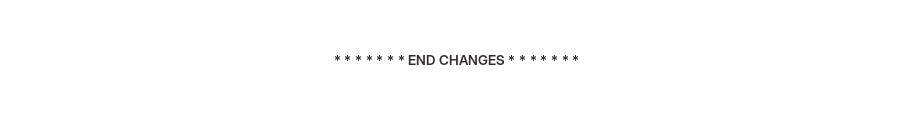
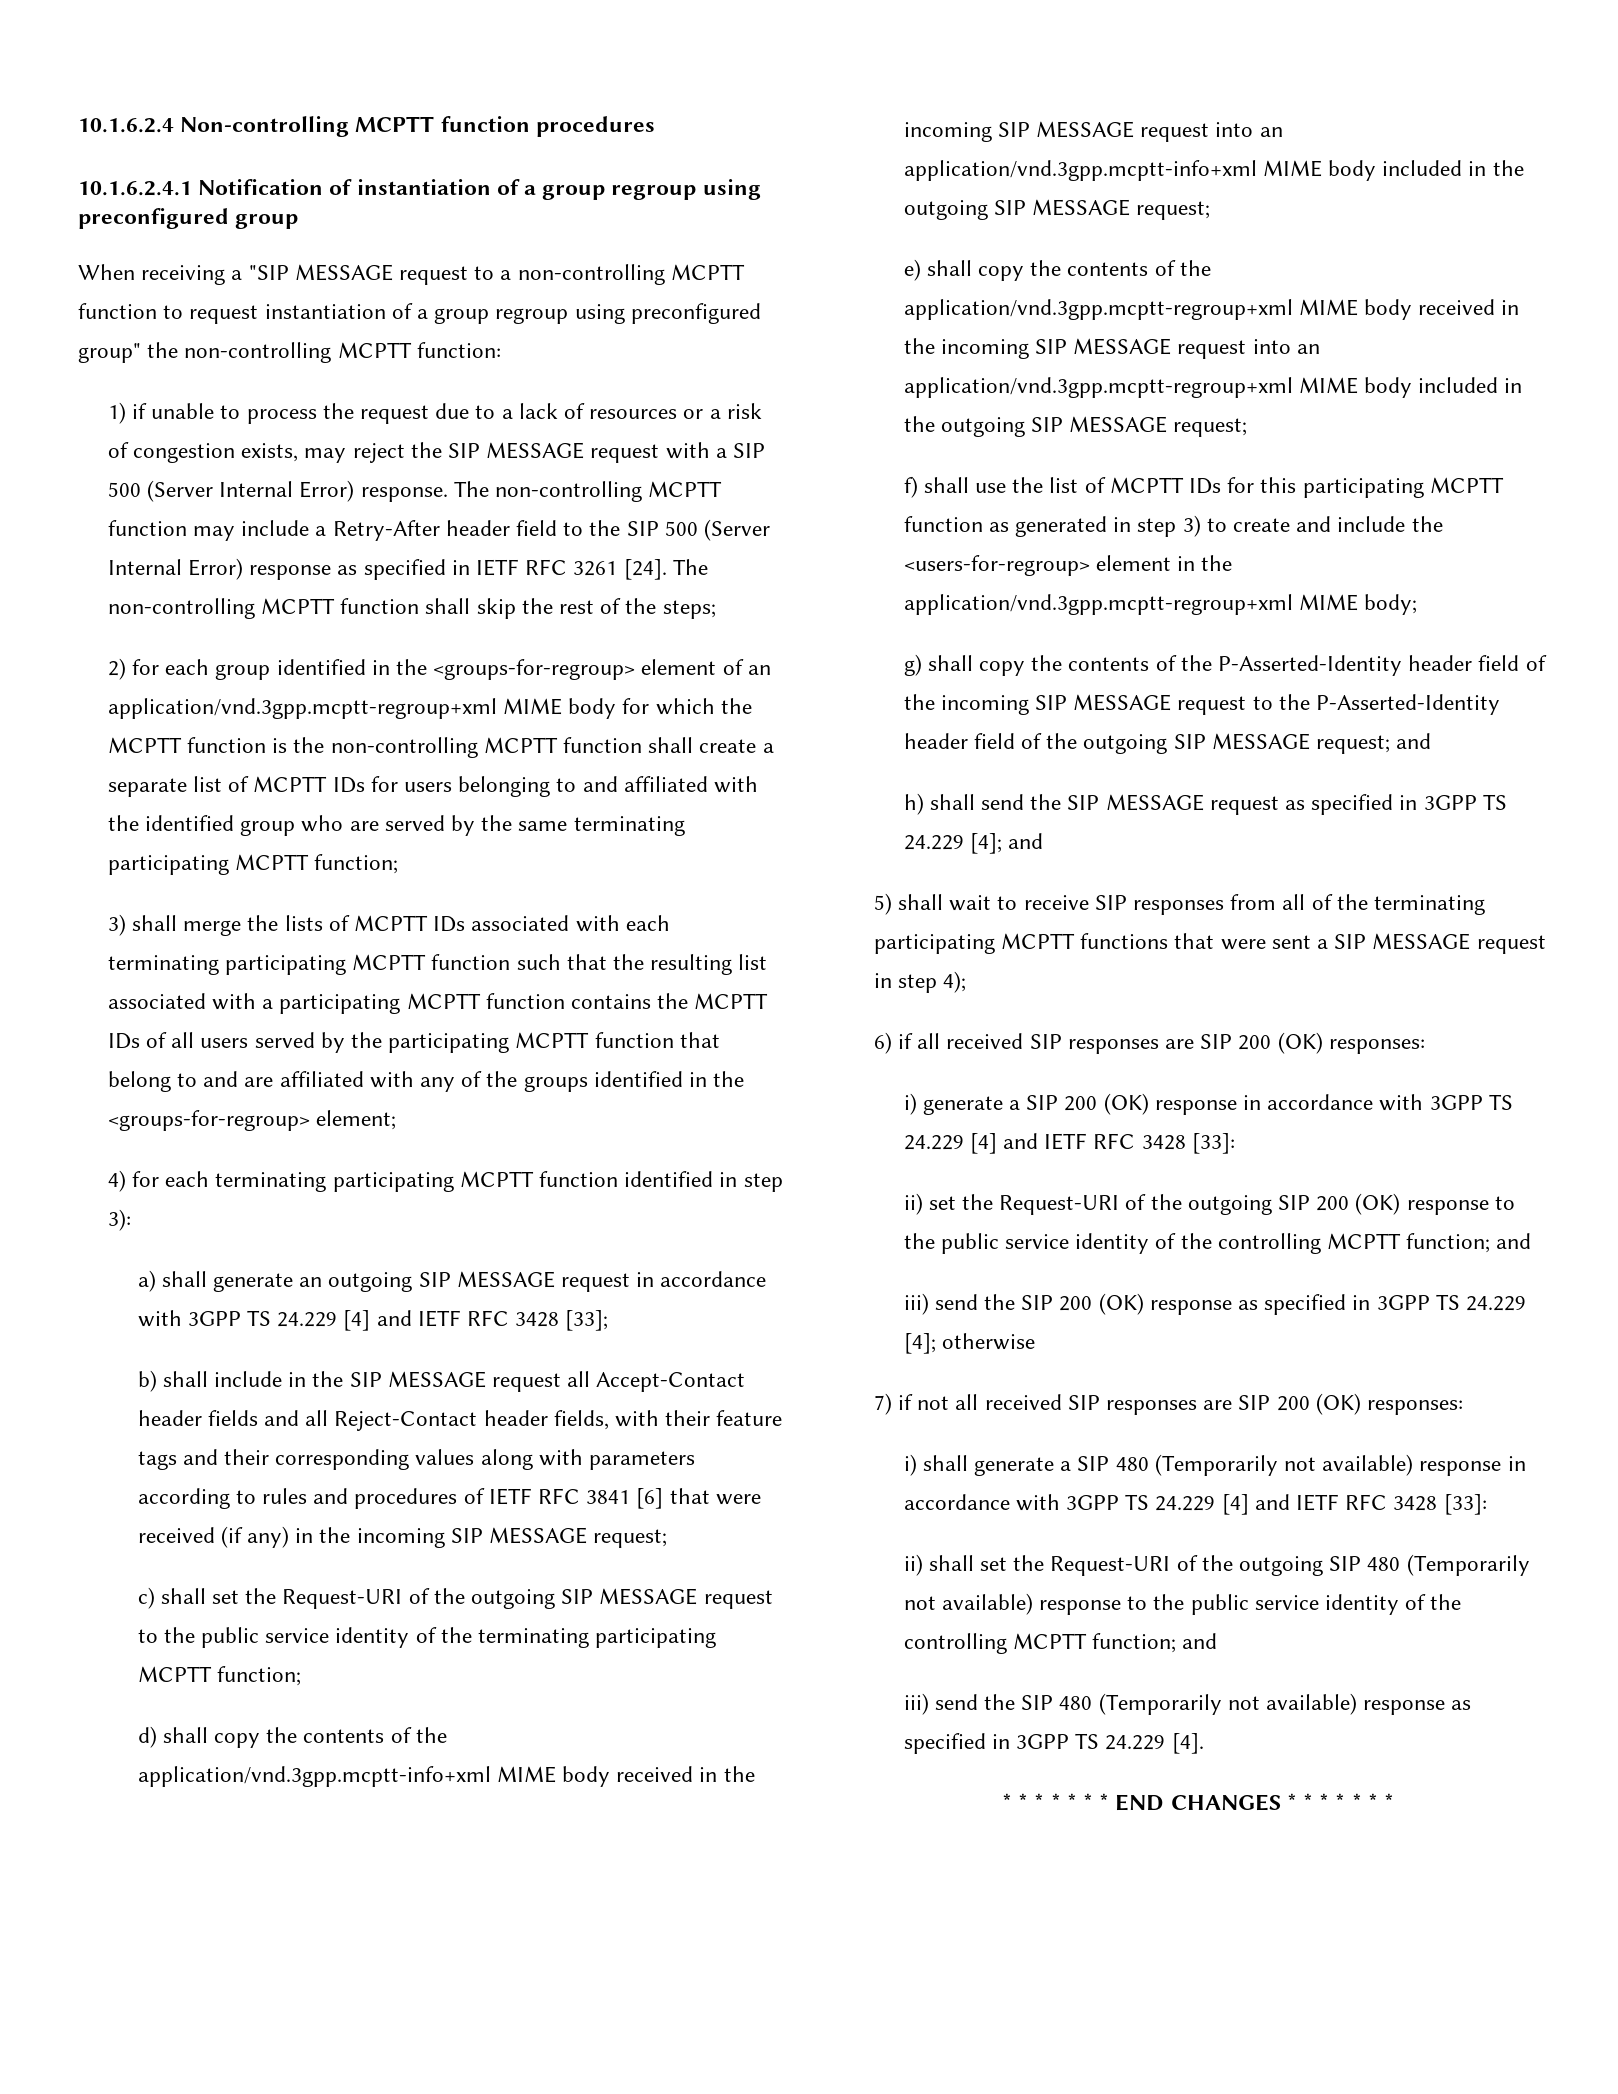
(333, 60) none -> [78,116,655,137] [78,179,761,200] [78,208,299,229] [78,264,745,285] [78,303,761,324] [78,342,501,363] [107,402,762,424] [107,442,766,463] [107,480,723,502] [107,519,771,541] [107,558,708,580] [107,598,716,619] [107,658,771,680] [107,698,752,719] [107,737,774,758] [107,776,759,797] [107,815,685,836] [107,854,399,875] [107,914,670,936] [107,954,768,975] [107,993,769,1014] [107,1032,720,1053] [107,1071,745,1092] [107,1110,396,1131] [107,1170,783,1192] [107,1209,131,1231] [137,1270,767,1292] [137,1310,609,1331] [137,1370,746,1392] [137,1410,783,1431] [137,1449,695,1470] [137,1488,761,1509] [137,1526,668,1548] [137,1587,773,1609] [137,1627,717,1648] [137,1666,301,1686] [137,1726,447,1748] [137,1766,755,1787] [903,121,1283,142] [903,160,1524,181] [903,199,1211,220] [903,259,1211,281] [903,299,1520,320] [903,338,1320,359] [903,377,1523,398] [903,416,1248,437] [903,476,1504,498] [903,515,1443,537] [903,555,1233,576] [903,594,1417,615] [903,654,1547,676] [903,694,1500,715] [903,733,1432,754] [903,793,1507,815] [903,833,1043,854] [873,893,1486,915] [873,933,1546,954] [873,971,967,993] [873,1032,1425,1054] [903,1093,1513,1115] [903,1133,1235,1154] [903,1193,1515,1215] [903,1233,1532,1254] [903,1293,1527,1315] [903,1333,1035,1354] [873,1393,1464,1415] [903,1454,1526,1476] [903,1494,1487,1515] [903,1554,1530,1576] [903,1593,1462,1615] [903,1633,1218,1654] [903,1693,1472,1715] [903,1733,1204,1754] 10.1.6.2.4 Non-controlling MCPTT function procedures // 10.1.6.2.4.1 Notification of instantiation of a group regroup using preconfigured group // When receiving a "SIP MESSAGE request to a non-controlling MCPTT function to request instantiation of a group regroup using preconfigured group" the non-controlling MCPTT function: // 1) if unable to process the request due to a lack of resources or a risk of congestion exists, may reject the SIP MESSAGE request with a SIP 500 (Server Internal Error) response. The non-controlling MCPTT function may include a Retry-After header field to the SIP 500 (Server Internal Error) response as specified in IETF RFC 3261 [24]. The non-controlling MCPTT function shall skip the rest of the steps; // 2) for each group identified in the <groups-for-regroup> element of an application/vnd.3gpp.mcptt-regroup+xml MIME body for which the MCPTT function is the non-controlling MCPTT function shall create a separate list of MCPTT IDs for users belonging to and affiliated with the identified group who are served by the same terminating participating MCPTT function; // 3) shall merge the lists of MCPTT IDs associated with each terminating participating MCPTT function such that the resulting list associated with a participating MCPTT function contains the MCPTT IDs of all users served by the participating MCPTT function that belong to and are affiliated with any of the groups identified in the <groups-for-regroup> element; // 4) for each terminating participating MCPTT function identified in step 3): // a) shall generate an outgoing SIP MESSAGE request in accordance with 3GPP TS 24.229 [4] and IETF RFC 3428 [33]; // b) shall include in the SIP MESSAGE request all Accept-Contact header fields and all Reject-Contact header fields, with their feature tags and their corresponding values along with parameters according to rules and procedures of IETF RFC 3841 [6] that were received (if any) in the incoming SIP MESSAGE request; // c) shall set the Request-URI of the outgoing SIP MESSAGE request to the public service identity of the terminating participating MCPTT function; // d) shall copy the contents of the application/vnd.3gpp.mcptt-info+xml MIME body received in the incoming SIP MESSAGE request into an application/vnd.3gpp.mcptt-info+xml MIME body included in the outgoing SIP MESSAGE request; // e) shall copy the contents of the application/vnd.3gpp.mcptt-regroup+xml MIME body received in the incoming SIP MESSAGE request into an application/vnd.3gpp.mcptt-regroup+xml MIME body included in the outgoing SIP MESSAGE request; // f) shall use the list of MCPTT IDs for this participating MCPTT function as generated in step 3) to create and include the <users-for-regroup> element in the application/vnd.3gpp.mcptt-regroup+xml MIME body; // g) shall copy the contents of the P-Asserted-Identity header field of the incoming SIP MESSAGE request to the P-Asserted-Identity header field of the outgoing SIP MESSAGE request; and // h) shall send the SIP MESSAGE request as specified in 3GPP TS 24.229 [4]; and // 5) shall wait to receive SIP responses from all of the terminating participating MCPTT functions that were sent a SIP MESSAGE request in step 4); // 6) if all received SIP responses are SIP 200 (OK) responses: // i) generate a SIP 200 (OK) response in accordance with 3GPP TS 24.229 [4] and IETF RFC 3428 [33]: // ii) set the Request-URI of the outgoing SIP 200 (OK) response to the public service identity of the controlling MCPTT function; and // iii) send the SIP 200 (OK) response as specified in 3GPP TS 24.229 [4]; otherwise // 7) if not all received SIP responses are SIP 200 (OK) responses: // i) shall generate a SIP 480 (Temporarily not available) response in accordance with 3GPP TS 24.229 [4] and IETF RFC 3428 [33]: // ii) shall set the Request-URI of the outgoing SIP 480 (Temporarily not available) response to the public service identity of the controlling MCPTT function; and // iii) send the SIP 480 (Temporarily not available) response as specified in 3GPP TS 24.229 [4]. //

